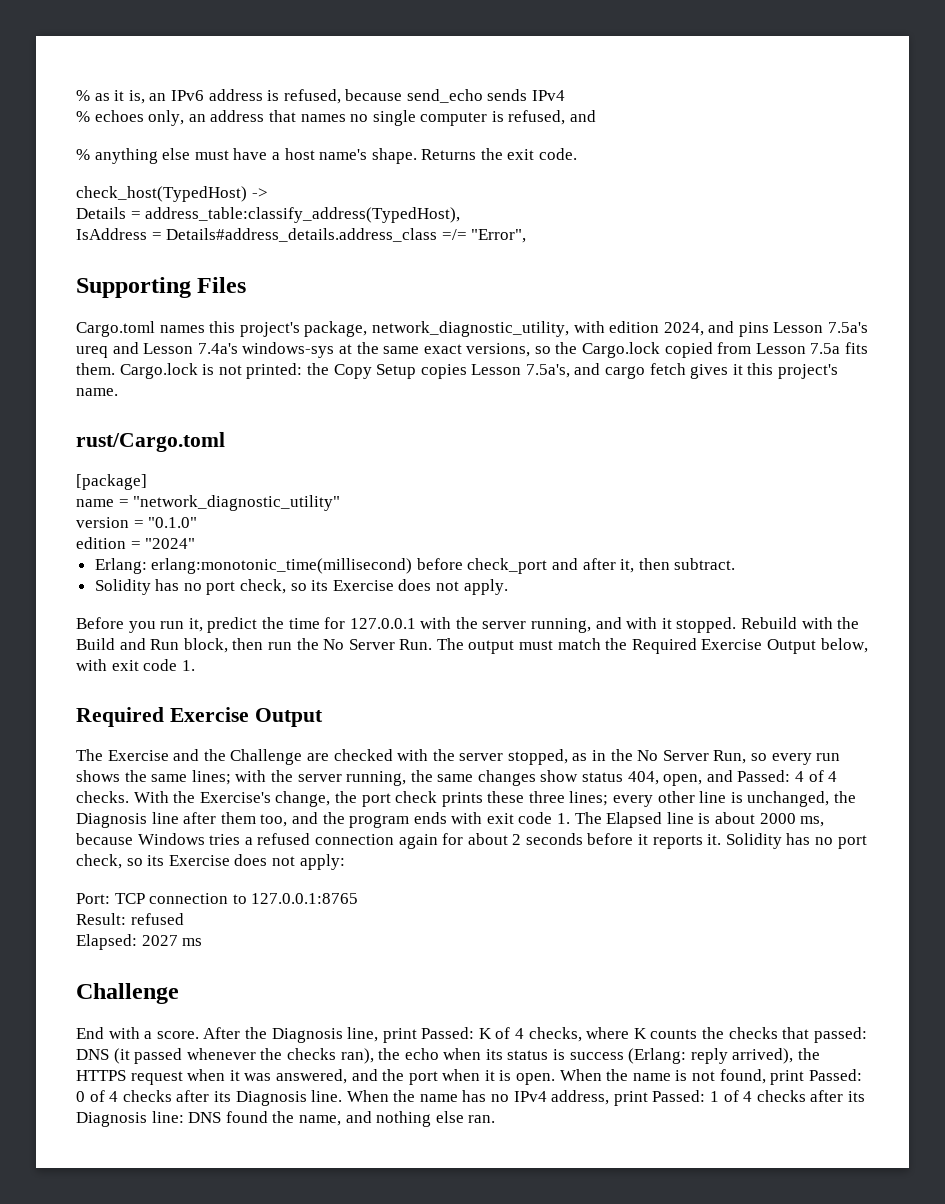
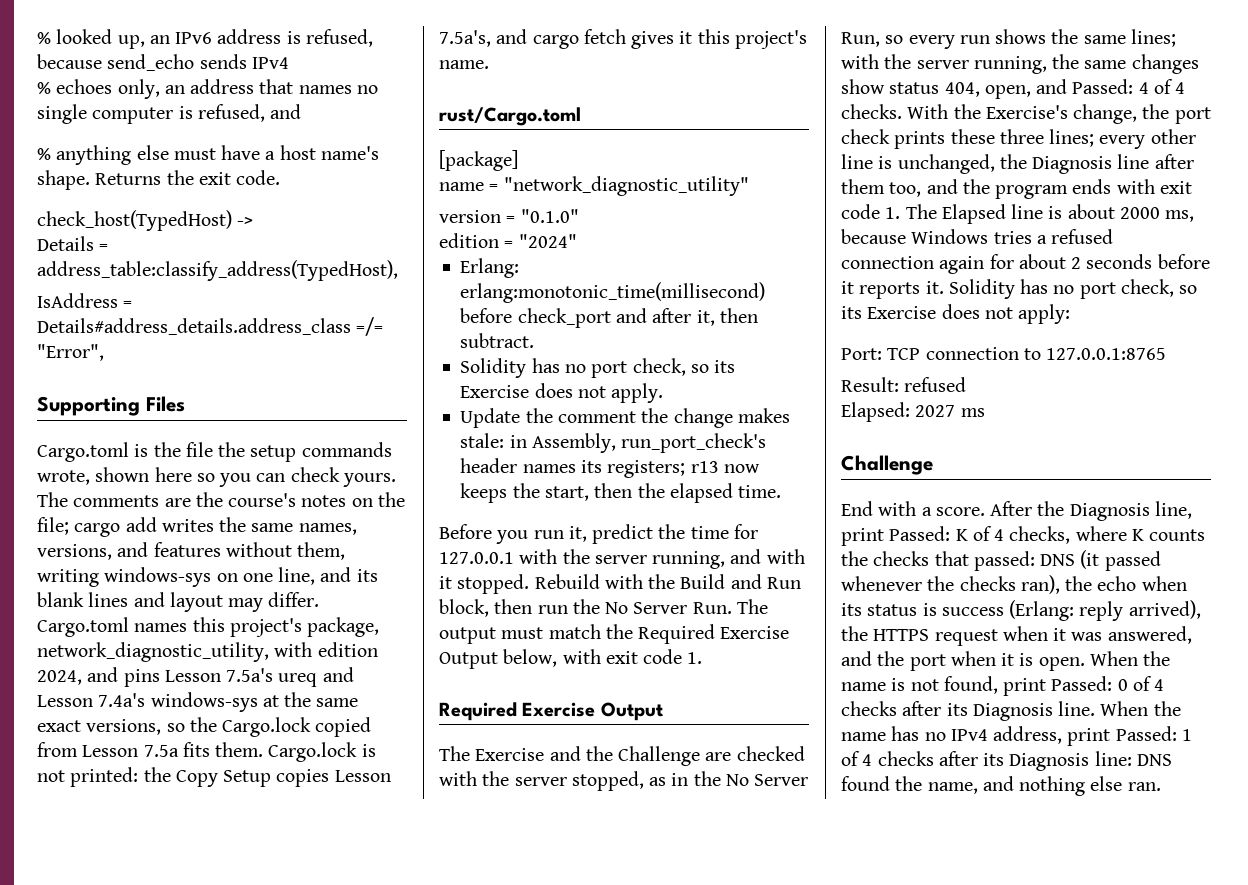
[76,90,145,104] % as it is, -> [37,29,145,49] % looked up,
(155, 329) none -> [134,442,392,462] [37,467,396,487] [37,492,405,507] [37,517,357,537] [37,542,346,560] [37,567,378,587] [37,592,320,612] [37,617,129,637] is the file the setup commands wrote, shown here so you can check yours. The comments are the course's notes on the file; cargo add writes the same names, versions, and features without them, writing windows-sys on one line, and its blank lines and layout may differ. Cargo.toml
(508, 587) none -> [460,408,790,428] [460,433,767,453] [460,458,760,478] [460,483,782,503] // Update the comment the change makes stale: in Assembly, run_port_check's header names its registers; r13 now keeps the start, then the elapsed time.

